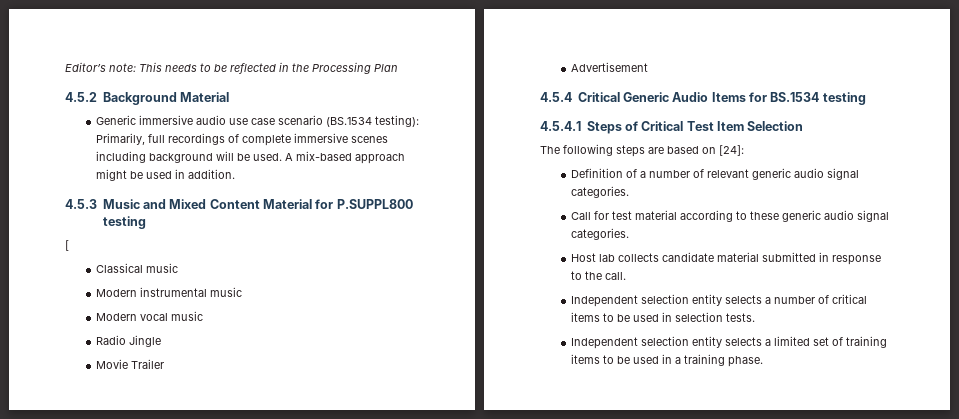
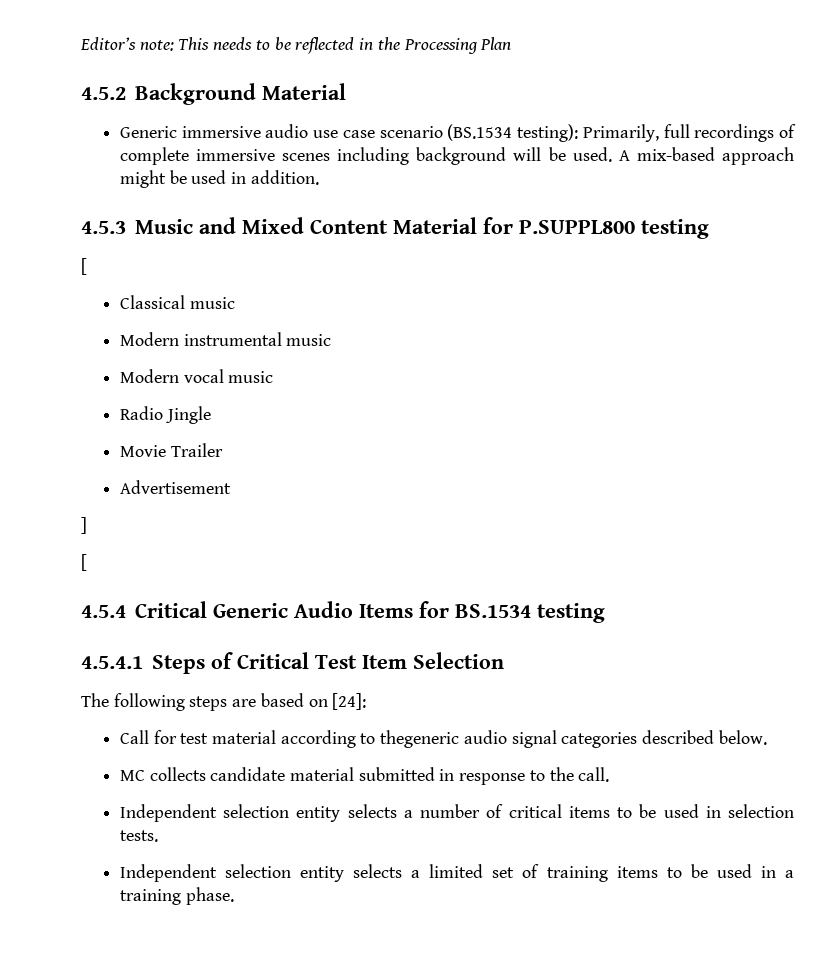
(648, 67) none -> [81,517,87,534] [81,554,87,571] // ] // [
[570,168,859,180] [570,186,629,198] // Definition of a number of relevant generic audio signal categories. -> (367, 701) none
[749,210,889,222] [570,228,629,240] [570,253,615,262] these generic audio signal categories. // Host lab -> [380,730,767,748] [119,770,145,781] thegeneric audio signal categories described below. // MC

